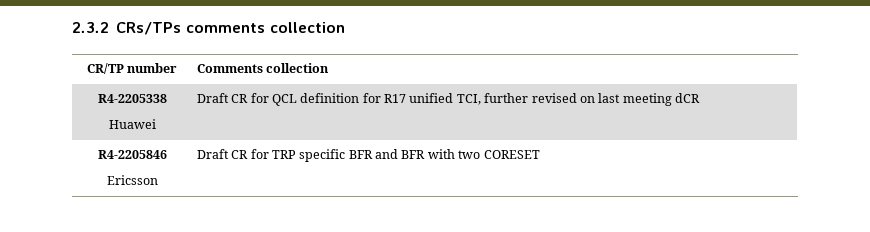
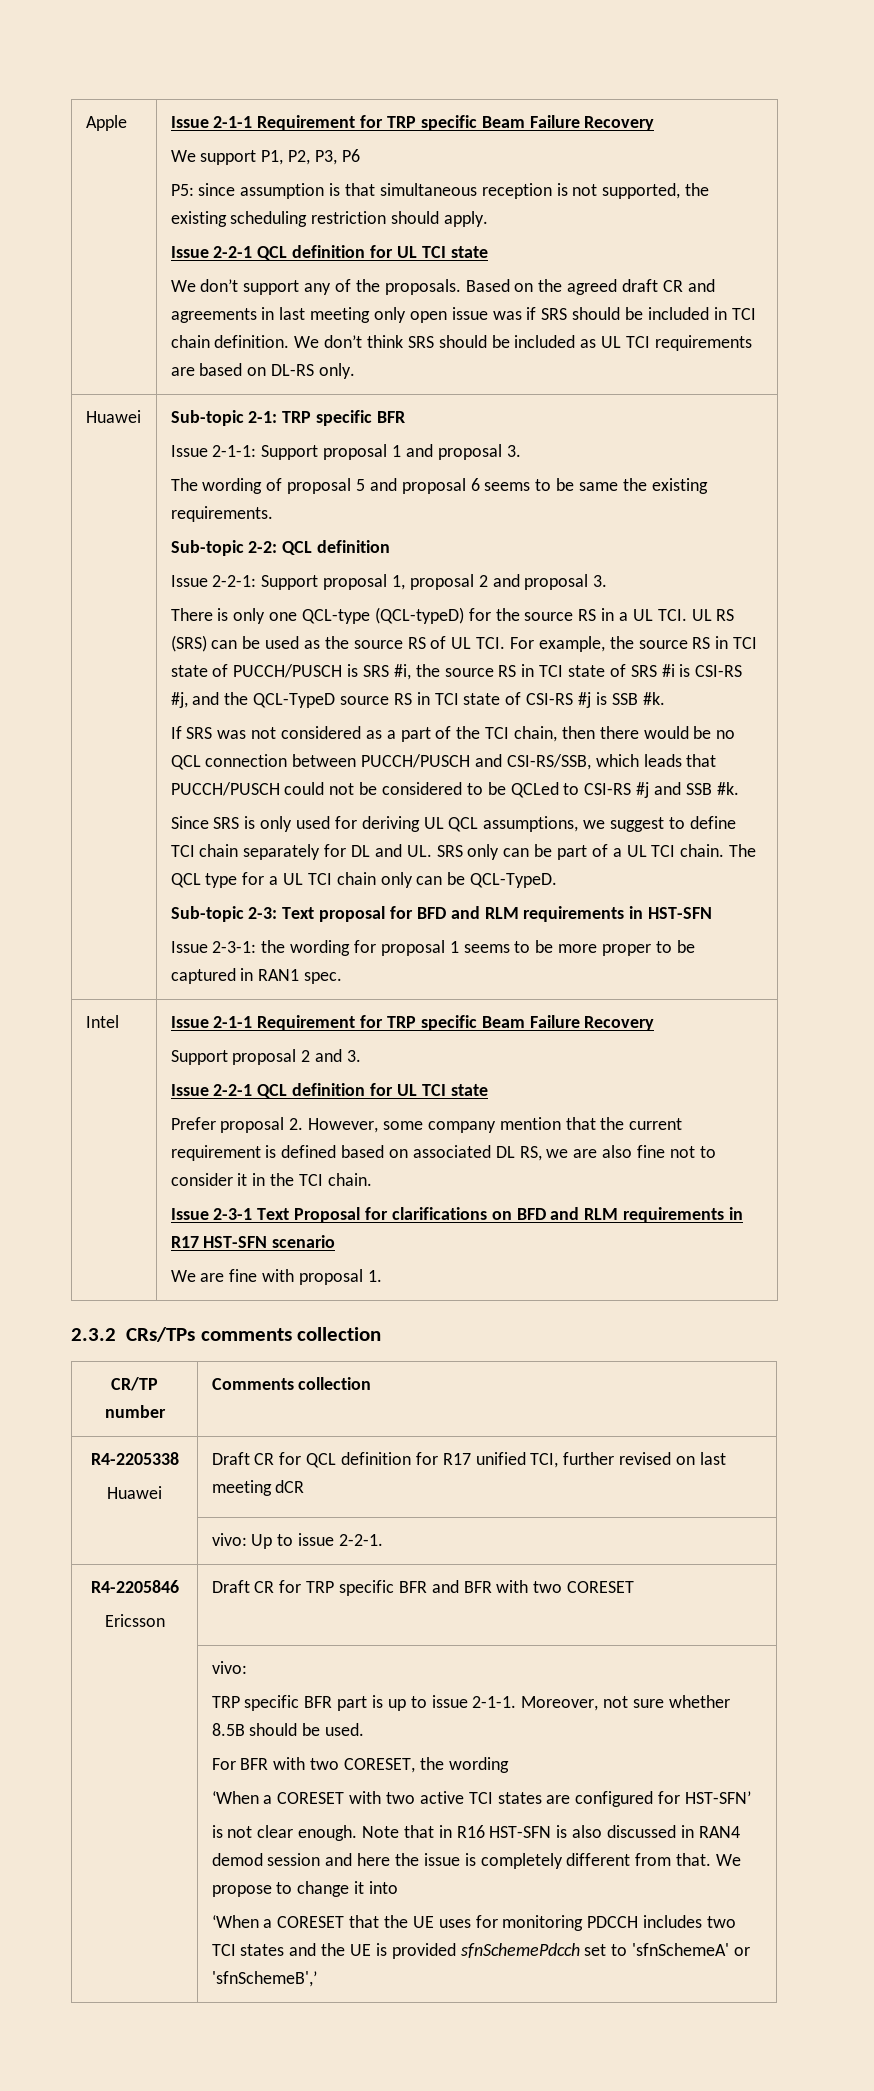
(72, 27) none -> [85,115,127,131] [170,115,655,131] [170,149,360,165] [170,183,710,199] [170,211,488,227] [170,245,488,260] [170,279,715,295] [170,307,756,323] [170,335,752,351] [170,363,355,379] [85,410,141,423] [170,410,405,426] [170,444,521,460] [170,478,708,494] [170,506,273,522] [170,540,391,556] [170,574,608,590] [170,607,735,624] [170,635,758,652] [170,664,743,680] [170,692,665,708] [170,726,736,742] [170,754,717,770] [170,782,739,798] [170,816,736,832] [170,844,757,860] [170,872,558,888] [170,906,713,922] [170,940,695,956] [170,968,343,984] [85,1015,119,1028] [170,1015,655,1031] [170,1049,361,1065] [170,1083,488,1098] [170,1117,683,1133] [170,1145,716,1161] [170,1173,372,1186] [170,1207,744,1223] [170,1235,336,1248] [170,1269,382,1285] Apple | Issue 2-1-1 Requirement for TRP specific Beam Failure Recovery // We support P1, P2, P3, P6 // P5: since assumption is that simultaneous reception is not supported, the existing scheduling restriction should apply. // Issue 2-2-1 QCL definition for UL TCI state // We don’t support any of the proposals. Based on the agreed draft CR and agreements in last meeting only open issue was if SRS should be included in TCI chain definition. We don’t think SRS should be included as UL TCI requirements are based on DL-RS only. // Huawei | Sub-topic 2-1: TRP specific BFR // Issue 2-1-1: Support proposal 1 and proposal 3. // The wording of proposal 5 and proposal 6 seems to be same the existing requirements. // Sub-topic 2-2: QCL definition // Issue 2-2-1: Support proposal 1, proposal 2 and proposal 3. // There is only one QCL-type (QCL-typeD) for the source RS in a UL TCI. UL RS (SRS) can be used as the source RS of UL TCI. For example, the source RS in TCI state of PUCCH/PUSCH is SRS #i, the source RS in TCI state of SRS #i is CSI-RS #j, and the QCL-TypeD source RS in TCI state of CSI-RS #j is SSB #k. // If SRS was not considered as a part of the TCI chain, then there would be no QCL connection between PUCCH/PUSCH and CSI-RS/SSB, which leads that PUCCH/PUSCH could not be considered to be QCLed to CSI-RS #j and SSB #k. // Since SRS is only used for deriving UL QCL assumptions, we suggest to define TCI chain separately for DL and UL. SRS only can be part of a UL TCI chain. The QCL type for a UL TCI chain only can be QCL-TypeD. // Sub-topic 2-3: Text proposal for BFD and RLM requirements in HST-SFN // Issue 2-3-1: the wording for proposal 1 seems to be more proper to be captured in RAN1 spec. // Intel | Issue 2-1-1 Requirement for TRP specific Beam Failure Recovery // Support proposal 2 and 3. // Issue 2-2-1 QCL definition for UL TCI state // Prefer proposal 2. However, some company mention that the current requirement is defined based on associated DL RS, we are also fine not to consider it in the TCI chain. // Issue 2-3-1 Text Proposal for clarifications on BFD and RLM requirements in R17 HST-SFN scenario // We are fine with proposal 1. //
(701, 98) none -> [211,1533,383,1549] // | vivo: Up to issue 2-2-1.
(540, 154) none -> [211,1661,247,1674] [211,1695,730,1711] [211,1723,365,1736] [211,1757,509,1773] [211,1791,752,1807] [211,1825,740,1841] [211,1853,742,1869] [211,1881,398,1897] [211,1915,737,1931] [211,1943,751,1959] [211,1971,317,1987] // | vivo: // TRP specific BFR part is up to issue 2-1-1. Moreover, not sure whether 8.5B should be used. // For BFR with two CORESET, the wording // ‘When a CORESET with two active TCI states are configured for HST-SFN’ // is not clear enough. Note that in R16 HST-SFN is also discussed in RAN4 demod session and here the issue is completely different from that. We propose to change it into // ‘When a CORESET that the UE uses for monitoring PDCCH includes two TCI states and the UE is provided sfnSchemePdcch set to 'sfnSchemeA' or 'sfnSchemeB',’

